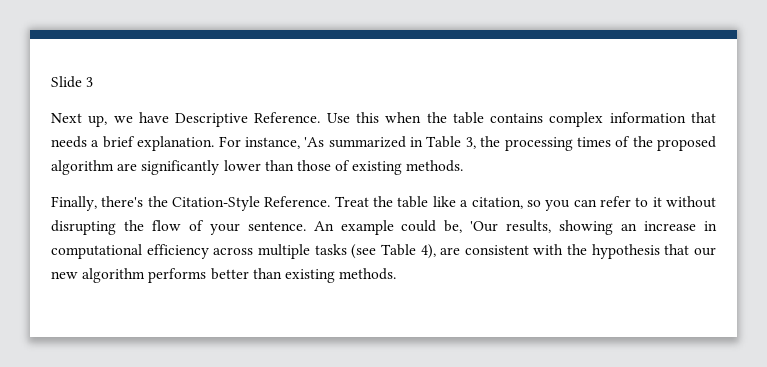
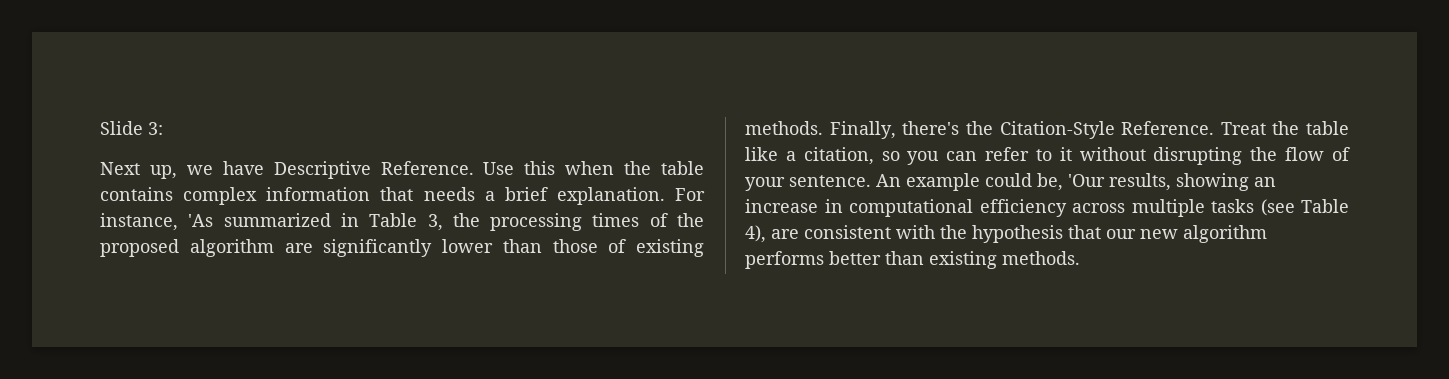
[86,77,94,87] 3 -> [148,122,163,135] 3:
(464, 166) // -> (823, 128) none

